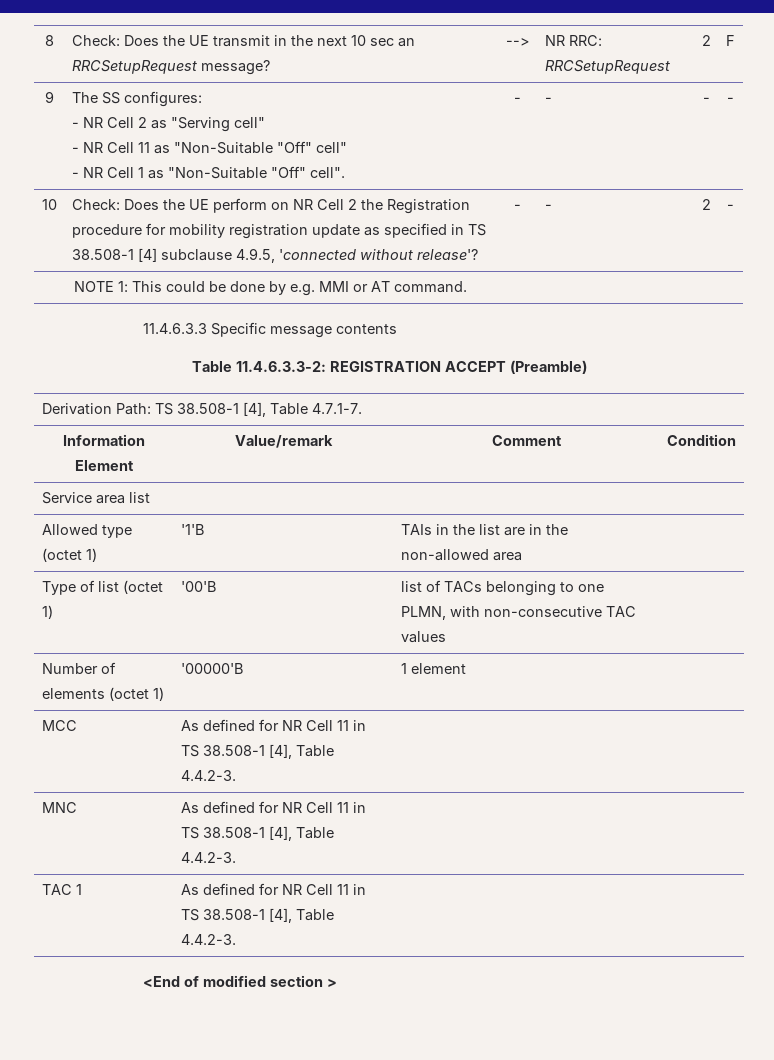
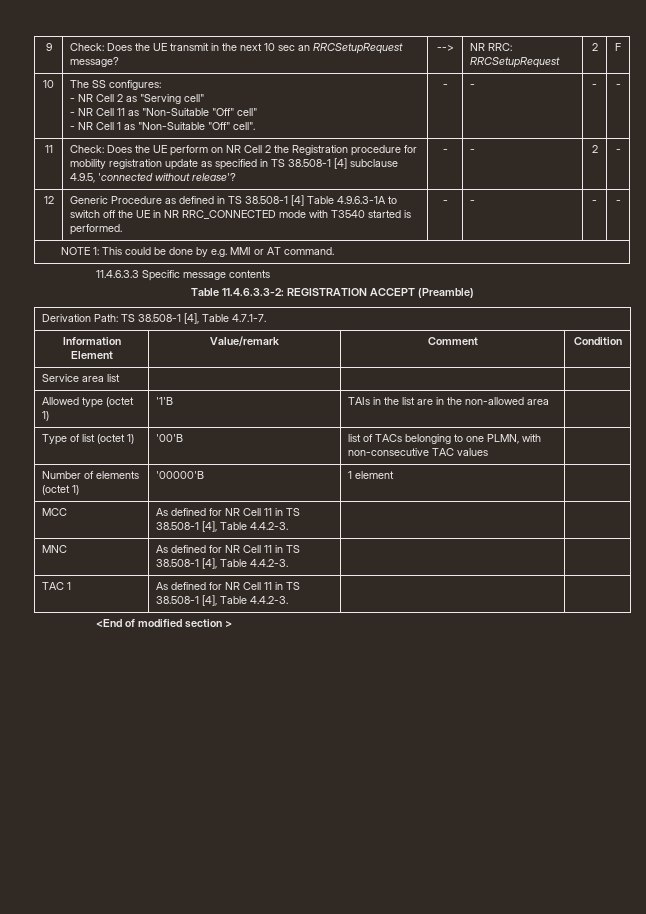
[45,35,54,46] 8 -> [45,43,52,51] 9
[45,91,54,103] 9 -> [43,80,54,88] 10
[42,199,57,210] 10 -> [44,145,53,153] 11
(734, 207) none -> [43,196,54,204] [70,195,398,206] [70,210,412,219] [70,224,123,235] [442,200,448,204] [470,200,476,204] [592,200,597,204] [615,200,621,204] // 12 | Generic Procedure as defined in TS 38.508-1 [4] Table 4.9.6.3-1A to switch off the UE in NR RRC_CONNECTED mode with T3540 started is performed. | - | - | - | -

